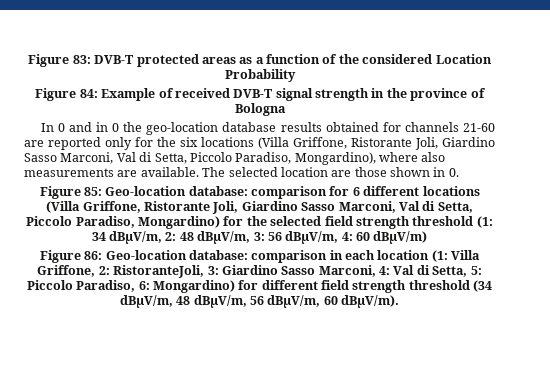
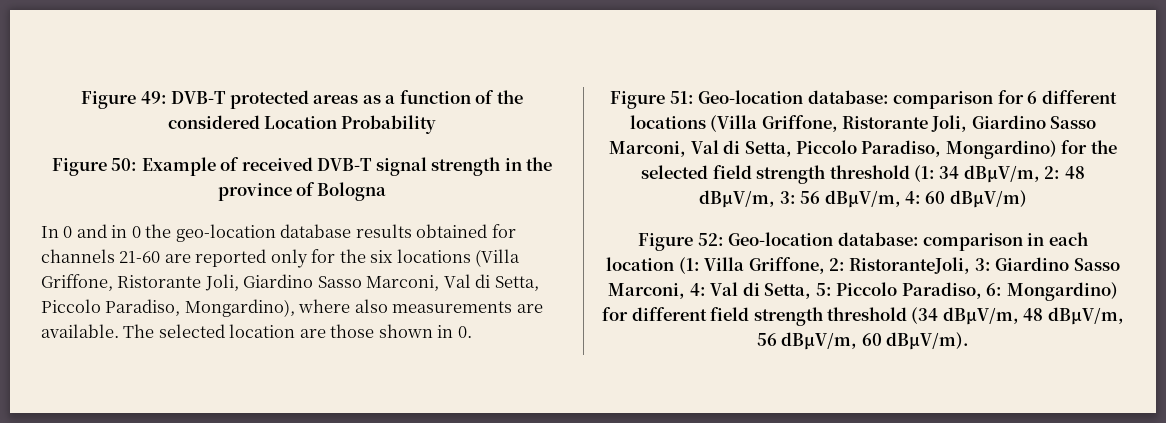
[28,54,91,67] Figure 83: -> [81,91,167,109] Figure 49:
[79,89,98,98] 84: -> [111,158,138,171] 50:
[83,187,102,196] 85: -> [669,91,694,104] 51:
[84,251,103,260] 86: -> [697,233,724,246] 52:

